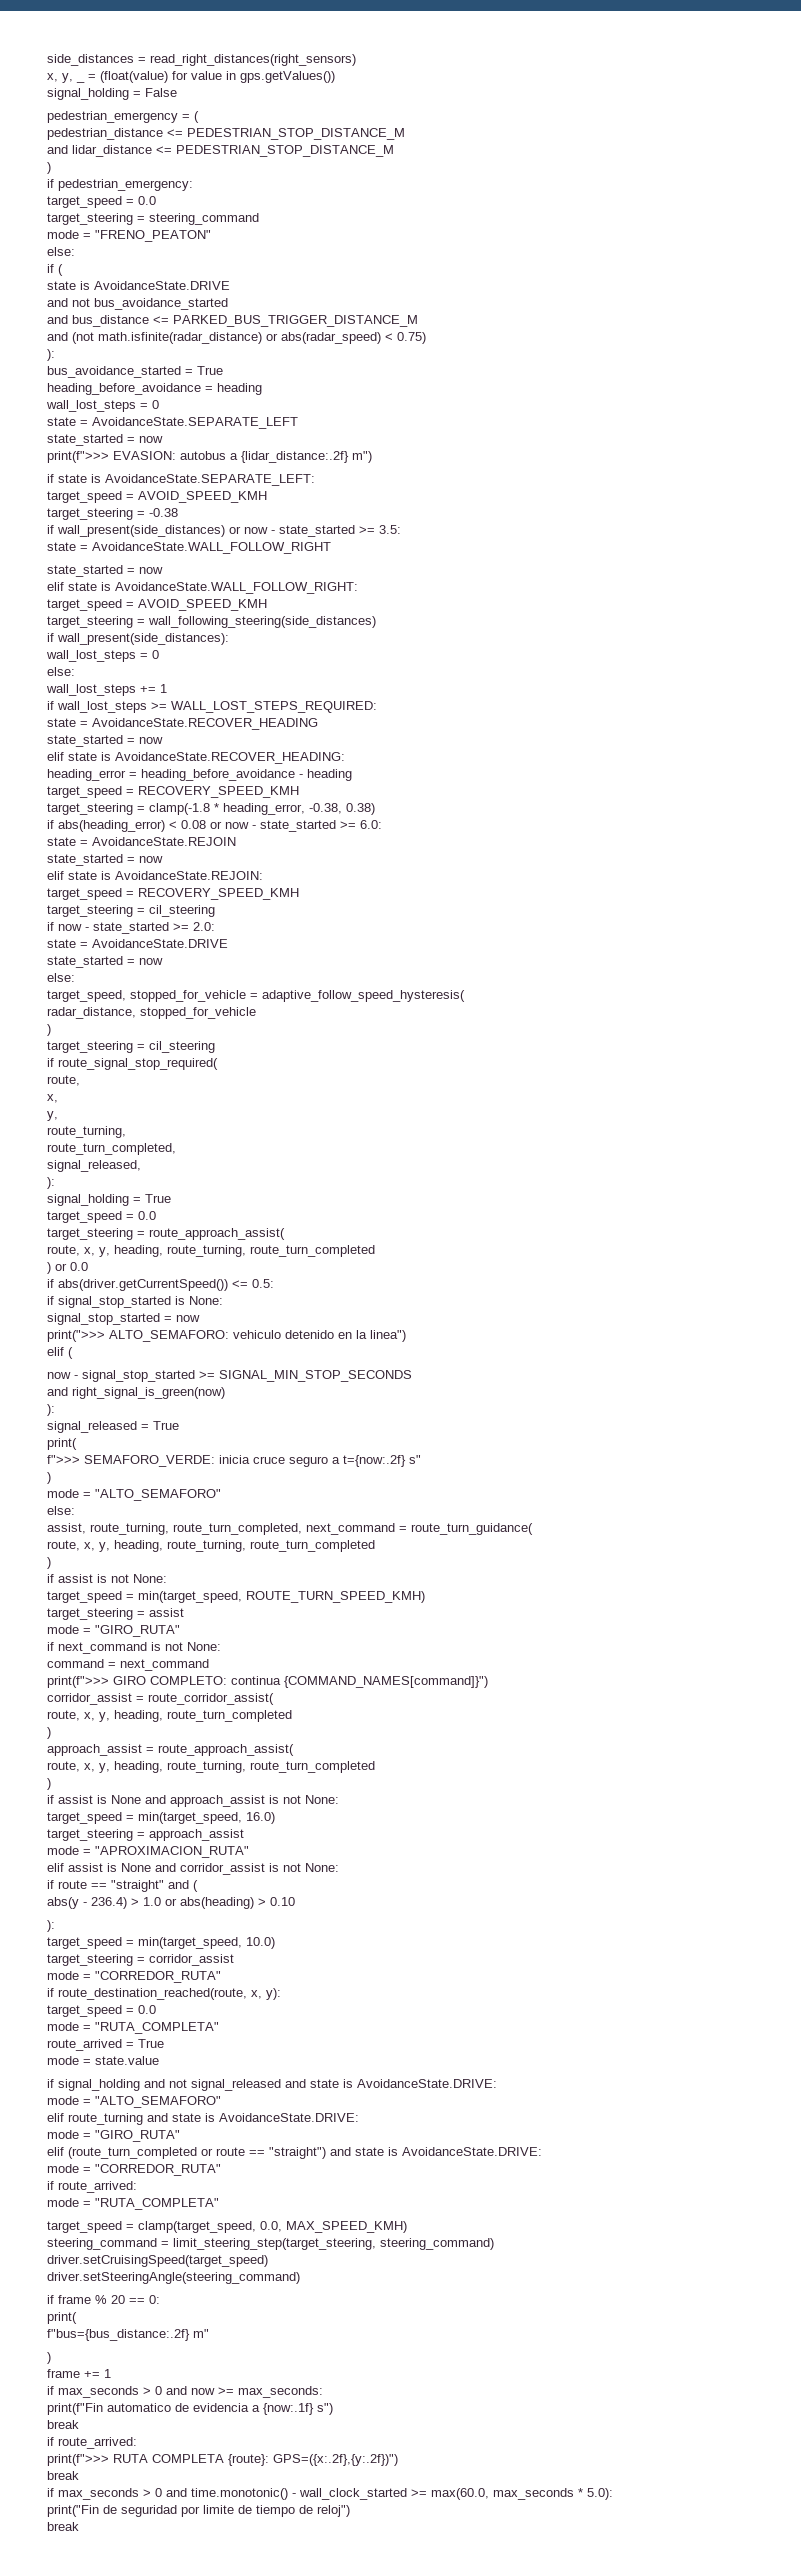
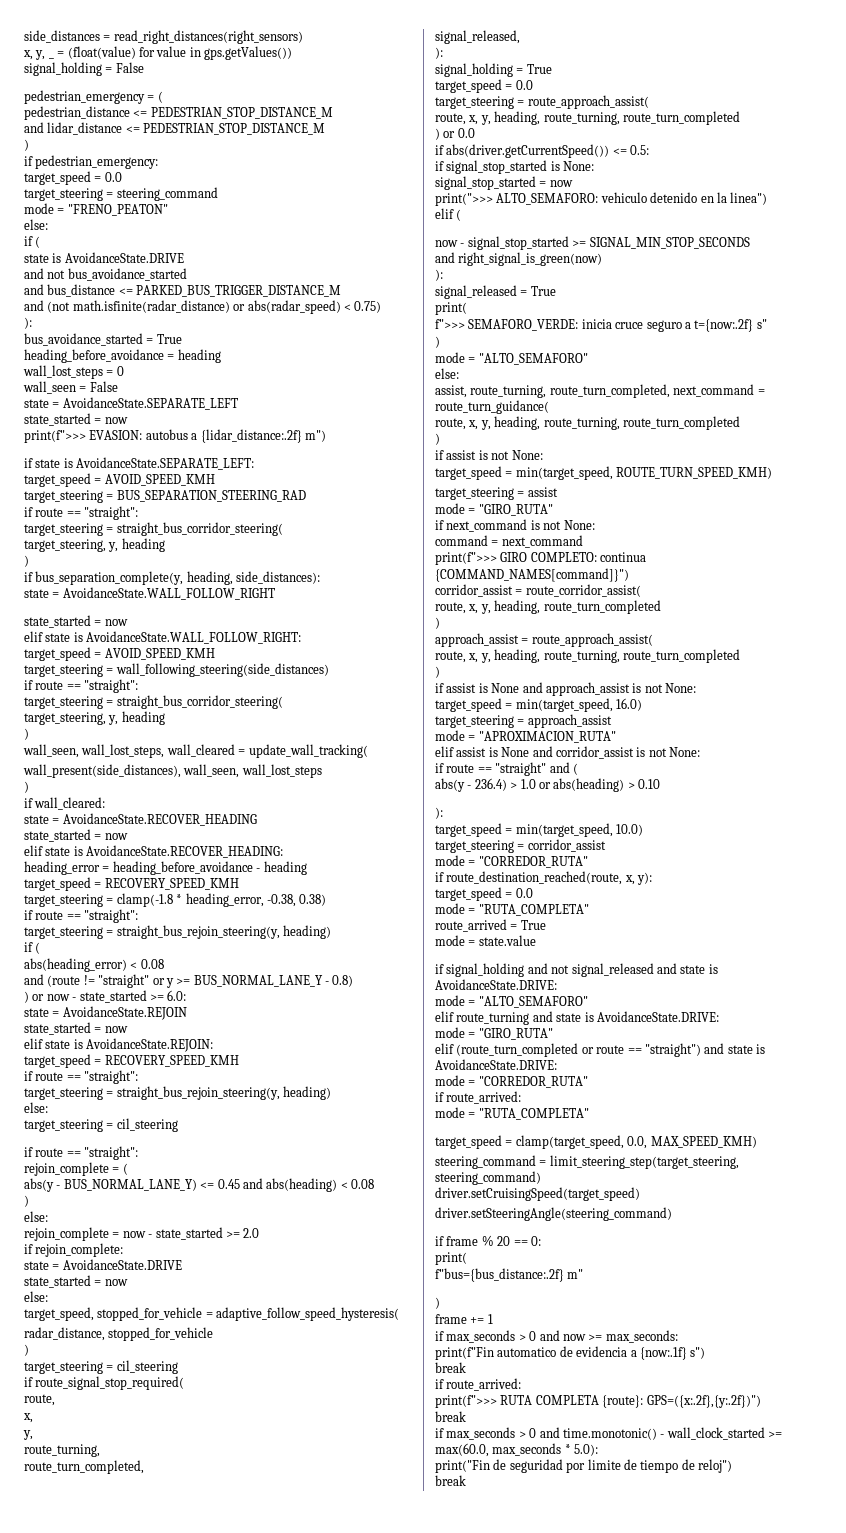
(159, 404) none -> [23,381,118,394] // wall_seen = False
[149,508,178,517] [47,525,401,537] -0.38 // if wall_present(side_distances) or now - state_started >= 3.5: -> [116,490,306,502] [24,506,139,520] [24,522,283,536] [24,538,165,552] [24,555,29,567] [24,571,321,585] BUS_SEPARATION_STEERING_RAD // if route == "straight": // target_steering = straight_bus_corridor_steering( // target_steering, y, heading // ) // if bus_separation_complete(y, heading, side_distances):
[57,633,229,645] [46,650,159,662] [47,667,75,676] [46,684,167,696] [47,701,377,713] wall_present(side_distances): // wall_lost_steps = 0 // else: // wall_lost_steps += 1 // if wall_lost_steps >= WALL_LOST_STEPS_REQUIRED: -> [35,679,139,693] [24,695,283,709] [24,711,165,725] [24,728,29,740] [23,744,368,758] [23,764,322,778] [24,781,29,793] [24,797,106,810] route == "straight": // target_steering = straight_bus_corridor_steering( // target_steering, y, heading // ) // wall_seen, wall_lost_steps, wall_cleared = update_wall_tracking( // wall_present(side_distances), wall_seen, wall_lost_steps // ) // if wall_cleared:
[58,820,206,832] abs(heading_error) < 0.08 -> [35,909,139,923] [24,925,332,939] [24,942,41,954] [24,958,164,972] [24,974,354,988] [24,991,29,1003] route == "straight": // target_steering = straight_bus_rejoin_steering(y, heading) // if ( // abs(heading_error) < 0.08 // and (route != "straight" or y >= BUS_NORMAL_LANE_Y - 0.8) // )
[47,905,215,917] [47,922,215,934] target_steering = cil_steering // if now - state_started >= 2.0: -> [24,1070,139,1084] [24,1086,332,1100] [24,1102,48,1113] [24,1118,178,1132] [24,1146,139,1160] [24,1162,128,1176] [24,1178,374,1192] [24,1195,29,1207] [24,1211,48,1222] [24,1227,260,1241] [24,1243,124,1257] if route == "straight": // target_steering = straight_bus_rejoin_steering(y, heading) // else: // target_steering = cil_steering // if route == "straight": // rejoin_complete = ( // abs(y - BUS_NORMAL_LANE_Y) <= 0.45 and abs(heading) < 0.08 // ) // else: // rejoin_complete = now - state_started >= 2.0 // if rejoin_complete:

